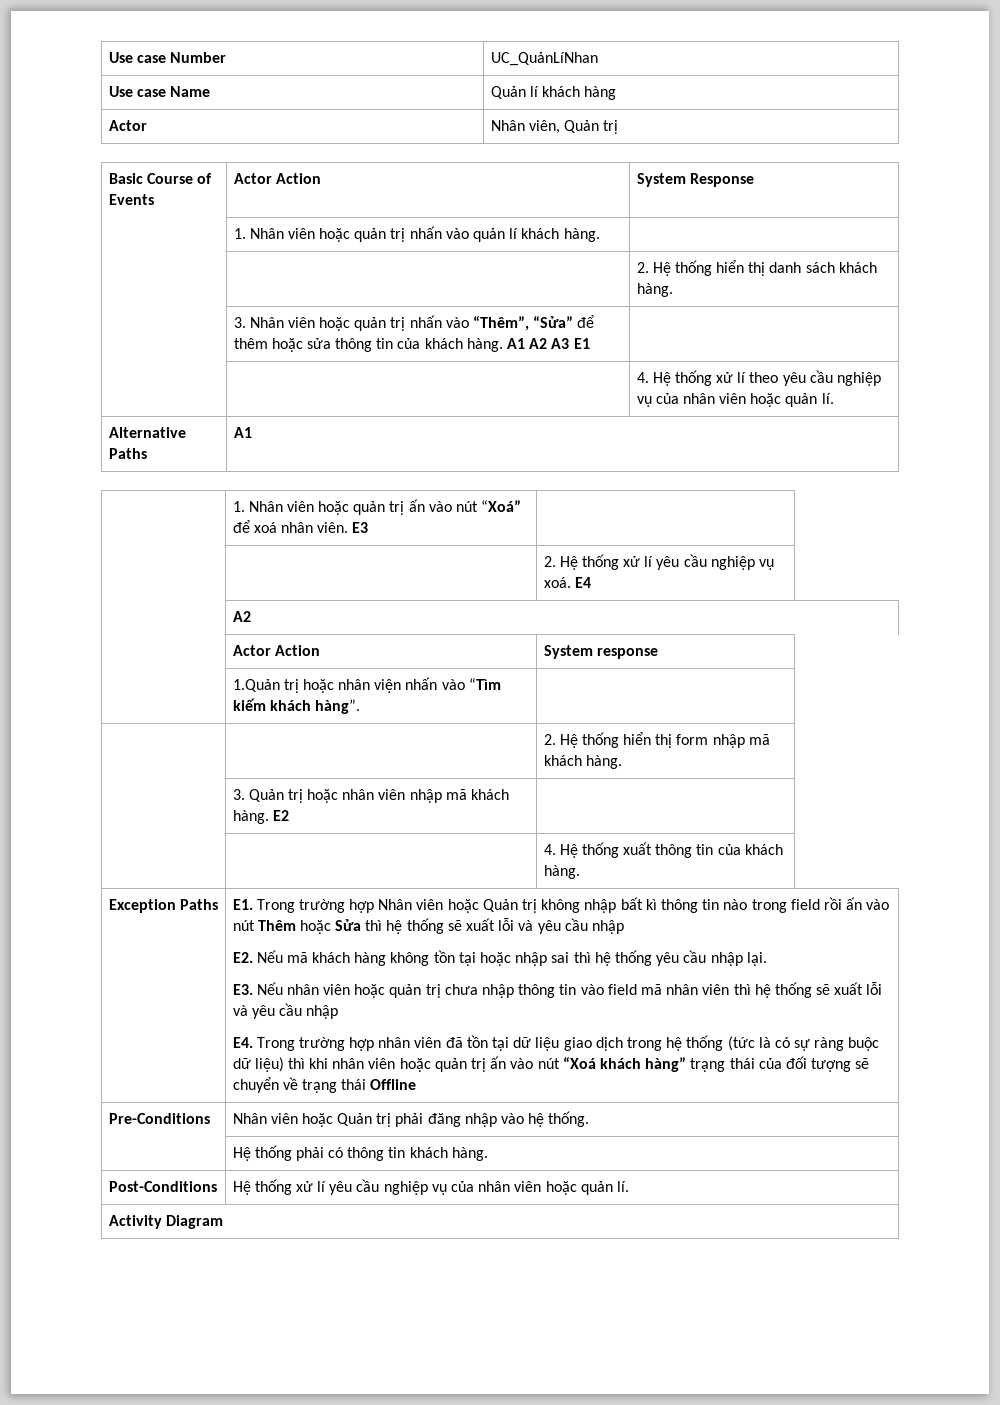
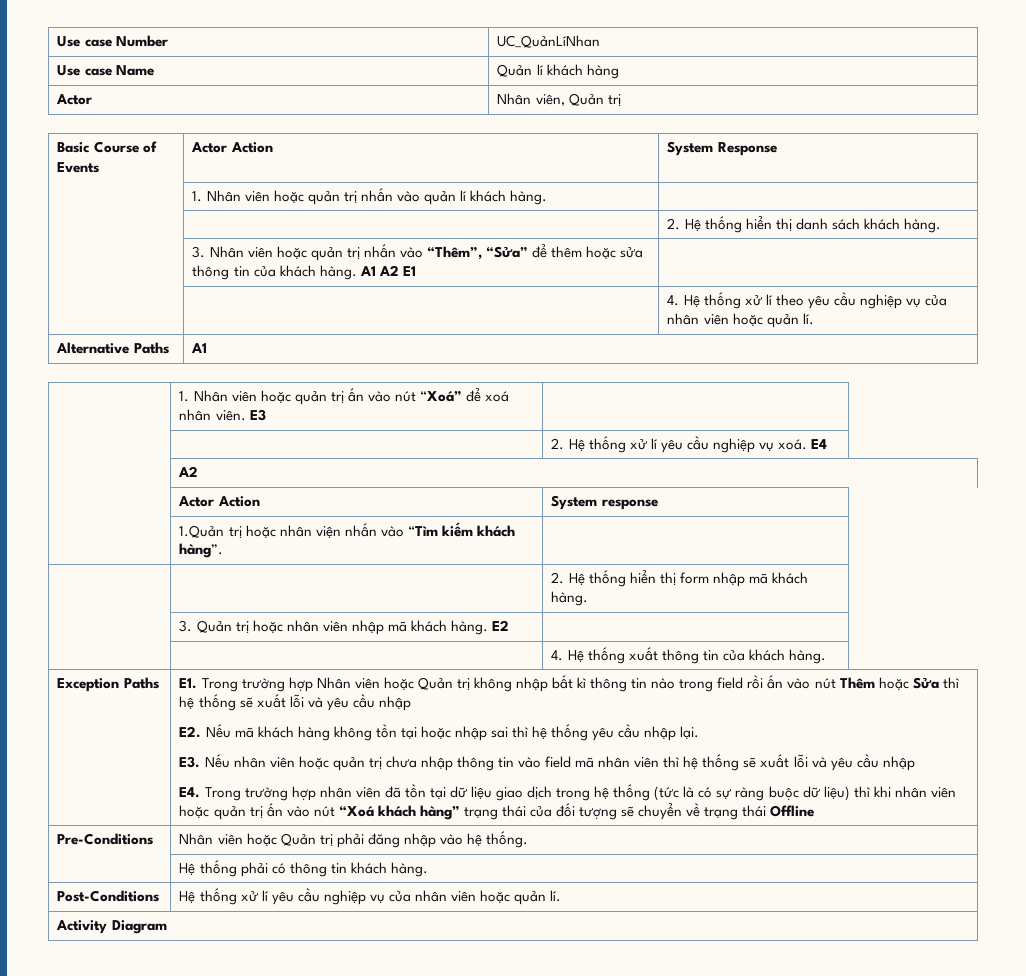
[551,338,570,349] A3 -> (399, 270) none

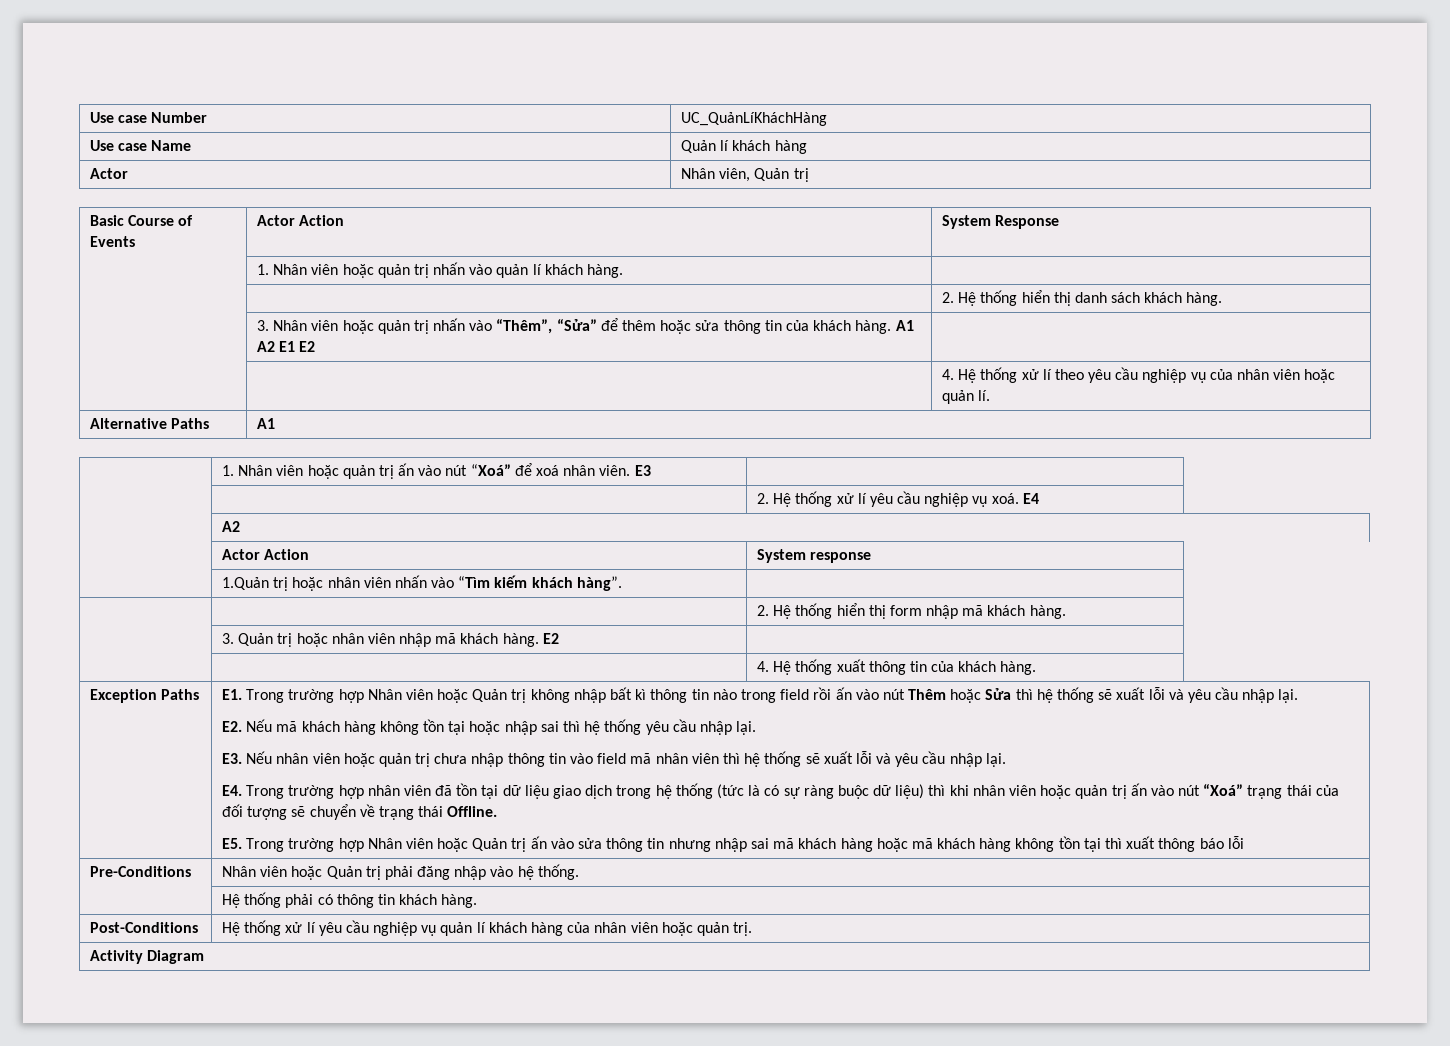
[497,35,601,48] UC_QuảnLíNhan -> [680,112,827,126] UC_QuảnLíKháchHàng
(416, 271) none -> [299,341,316,352] E2
[315,526,341,538] viện -> [363,577,391,588] viên
(411, 703) none -> [1278,689,1299,703] lại.
(915, 763) none -> [985,753,1006,767] lại.
[338,805,460,820] “Xoá khách hàng” -> [1203,784,1244,796] “Xoá”
[770,805,815,817] Offline -> [447,806,498,817] [221,836,1244,852] Offline. // E5. Trong trường hợp Nhân viên hoặc Quản trị ấn vào sửa thông tin nhưng nhập sai mã khách hàng hoặc mã khách hàng không tồn tại thì xuất thông báo lỗi
[388,890,562,905] của nhân viên hoặc quản lí. -> [440,922,753,936] quản lí khách hàng của nhân viên hoặc quản trị.

